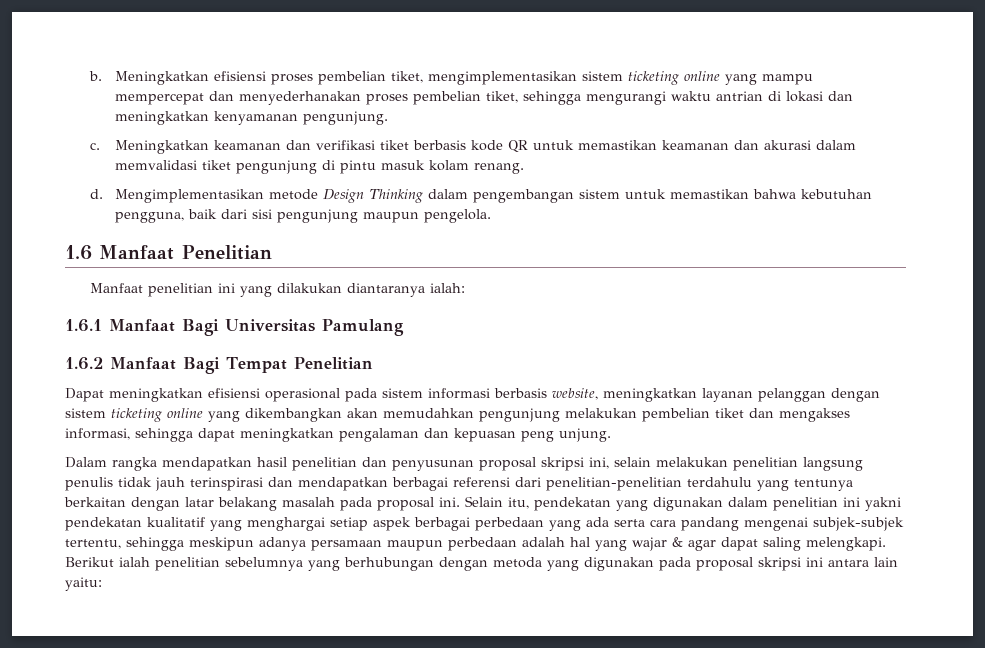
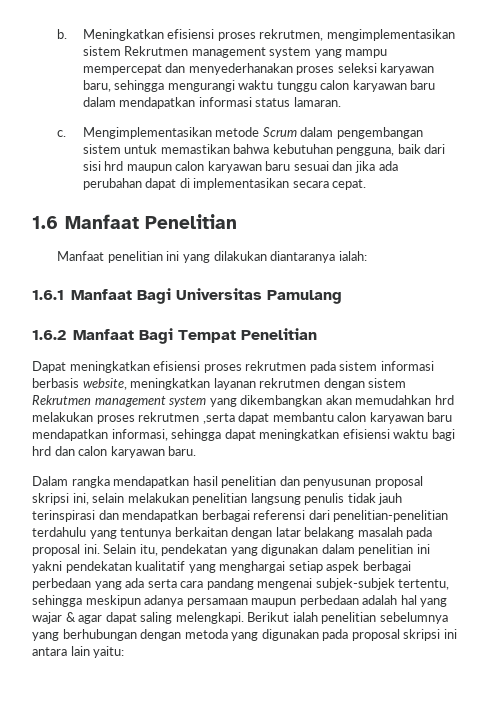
[318,71,721,85] pembelian tiket, mengimplementasikan sistem ticketing online -> [259,29,455,41] [82,46,312,58] rekrutmen, mengimplementasikan sistem Rekrutmen management system
[413,91,854,105] [115,111,389,125] [90,140,857,154] [115,160,525,174] [90,189,424,203] pembelian tiket, sehingga mengurangi waktu antrian di lokasi dan meningkatkan kenyamanan pengunjung. // c. Meningkatkan keamanan dan verifikasi tiket berbasis kode QR untuk memastikan keamanan dan akurasi dalam memvalidasi tiket pengunjung di pintu masuk kolam renang. // d. Mengimplementasikan metode Design Thinking -> [337,63,435,75] [82,80,436,92] [82,97,341,109] [57,127,297,139] seleksi karyawan baru, sehingga mengurangi waktu tunggu calon karyawan baru dalam mendapatkan informasi status lamaran. // c. Mengimplementasikan metode Scrum
[277,209,492,223] pengunjung maupun pengelola. -> [104,161,398,173] [82,178,367,190] hrd maupun calon karyawan baru sesuai dan jika ada perubahan dapat di implementasikan secara cepat.
[265,388,340,402] operasional -> [203,361,307,373] proses rekrutmen
[758,388,826,402] pelanggan -> [259,378,321,388] rekrutmen
[111,408,203,422] ticketing online -> [32,395,207,407] Rekrutmen management system
[479,408,850,422] [65,428,611,442] pengunjung melakukan pembelian tiket dan mengakses informasi, sehingga dapat meningkatkan pengalaman dan kepuasan peng unjung. -> [434,395,454,405] [32,412,453,424] [32,429,455,441] [32,446,197,458] hrd melakukan proses rekrutmen ,serta dapat membantu calon karyawan baru mendapatkan informasi, sehingga dapat meningkatkan efisiensi waktu bagi hrd dan calon karyawan baru.

